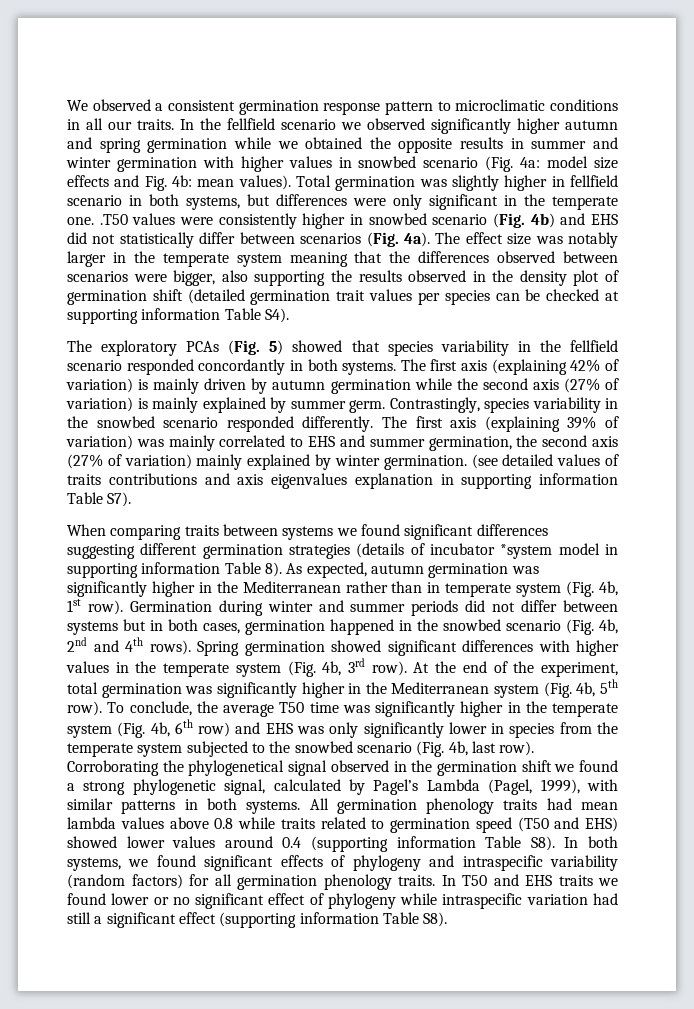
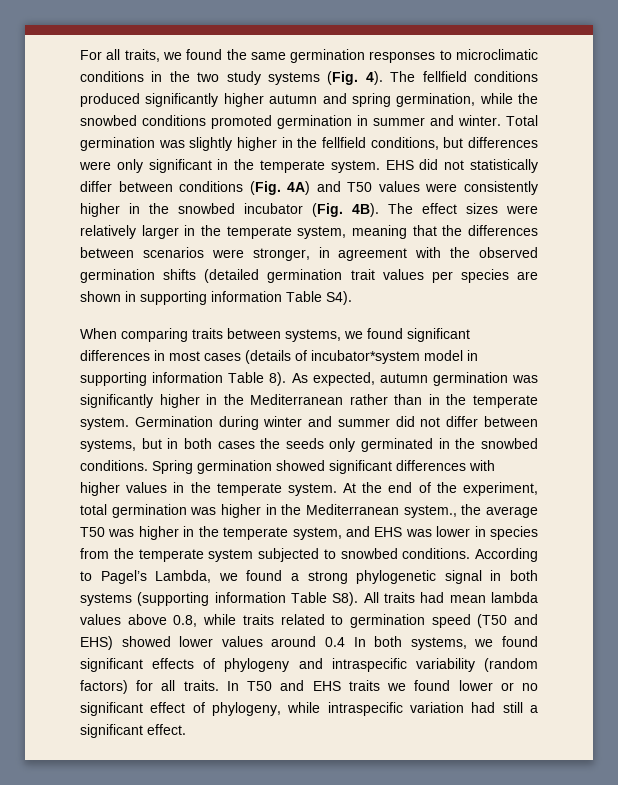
[67,99,618,115] [67,118,425,130] We observed a consistent germination response pattern to microclimatic conditions in all our traits. In the fellfield scenario we observed -> [80,49,538,63] [80,71,538,85] [80,93,140,107] For all traits, we found the same germination responses to microclimatic conditions in the two study systems (Fig. 4). The fellfield conditions produced
[147,137,618,153] [66,156,619,172] [67,175,291,191] germination while we obtained the opposite results in summer and winter germination with higher values in snowbed scenario (Fig. 4a: model size effects and Fig. 4b: mean values). -> [396,93,538,107] [80,115,501,129] germination, while the snowbed conditions promoted germination in summer and winter.
[569,175,618,187] [67,194,240,210] fellfield scenario in both systems, -> [297,137,439,150] the fellfield conditions,
[67,213,586,229] one. .T50 values were consistently higher in snowbed scenario (Fig. 4b) and -> [330,160,380,173] system.
[300,232,619,248] scenarios (Fig. 4a). The effect size was notably -> [179,181,538,195] [80,203,538,217] [80,225,136,239] conditions (Fig. 4A) and T50 values were consistently higher in the snowbed incubator (Fig. 4B). The effect sizes were relatively
[236,253,282,267] system -> [297,226,347,239] system,
[497,251,556,263] observed -> (538, 230) none
[173,270,619,286] [67,289,183,305] bigger, also supporting the results observed in the density plot of germination shift -> [252,247,538,261] [80,269,197,283] stronger, in agreement with the observed germination shifts
[495,289,619,301] can be checked at -> [517,271,538,280] [80,291,136,302] are shown in
[67,340,619,356] [67,359,619,375] [66,378,619,394] [66,397,618,413] [67,416,620,432] [66,435,618,451] [67,454,620,470] [67,473,618,489] [67,492,132,507] // The exploratory PCAs (Fig. 5) showed that species variability in the fellfield scenario responded concordantly in both systems. The first axis (explaining 42% of variation) is mainly driven by autumn germination while the second axis (27% of variation) is mainly explained by summer germ. Contrastingly, species variability in the snowbed scenario responded differently. The first axis (explaining 39% of variation) was mainly correlated to EHS and summer germination, the second axis (27% of variation) mainly explained by winter germination. (see detailed values of traits contributions and axis eigenvalues explanation in supporting information Table S7). -> (352, 298) none
[282,526,334,540] systems -> [285,329,341,342] systems,
[67,543,553,559] suggesting different germination strategies (details of incubator *system -> [154,350,420,364] in most cases (details of incubator*system
[445,581,619,597] [67,599,123,615] temperate system (Fig. 4b, 1st row). -> [446,394,538,408] [80,417,129,430] the temperate system.
[411,600,459,616] periods -> (390, 422) none
[67,621,118,635] systems -> [80,439,136,452] systems,
[203,619,618,635] [67,637,191,655] cases, germination happened in the snowbed scenario (Fig. 4b, 2nd and 4th rows). -> [217,438,538,452] [80,460,148,471] cases the seeds only germinated in the snowbed conditions.
[235,658,407,677] system (Fig. 4b, 3rd row). -> [287,483,337,496] system.
[216,679,618,698] [67,701,618,717] [67,719,231,738] significantly higher in the Mediterranean system (Fig. 4b, 5th row). To conclude, the average T50 time was significantly higher in the temperate system (Fig. 4b, 6th row) -> [221,504,538,518] [80,526,342,540] higher in the Mediterranean system., the average T50 was higher in the temperate system,
[329,722,444,738] only significantly -> (432, 533) none
[269,741,535,757] [67,760,552,776] the snowbed scenario (Fig. 4b, last row). Corroborating the phylogenetical signal observed in the germination shift -> [340,548,538,562] [80,570,212,584] snowbed conditions. According to Pagel’s Lambda,
[224,779,618,795] [67,798,495,814] signal, calculated by Pagel’s Lambda (Pagel, 1999), with similar patterns in both systems. All germination phenology -> [444,570,538,584] [80,592,379,606] signal in both systems (supporting information Table S8). All
[214,818,234,829] 0.8 -> [173,615,198,627] 0.8,
[311,836,555,852] (supporting information Table S8). -> (345, 642) none
[237,874,392,890] germination phenology -> (176, 685) none
[327,893,396,909] phylogeny -> [212,702,281,716] phylogeny,
[178,912,448,928] effect (supporting information Table S8). -> [147,724,186,735] effect.

